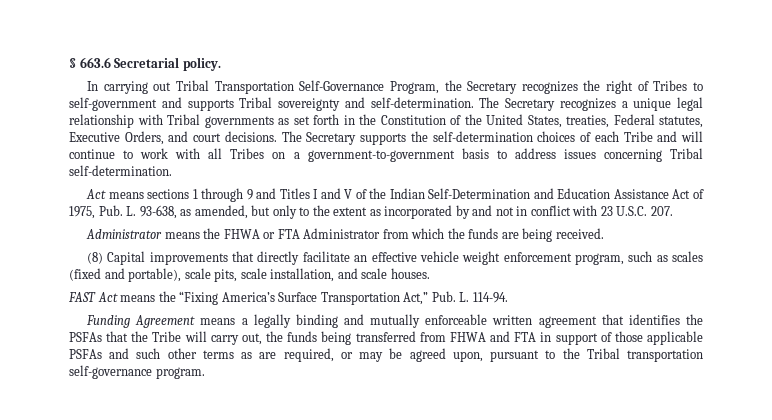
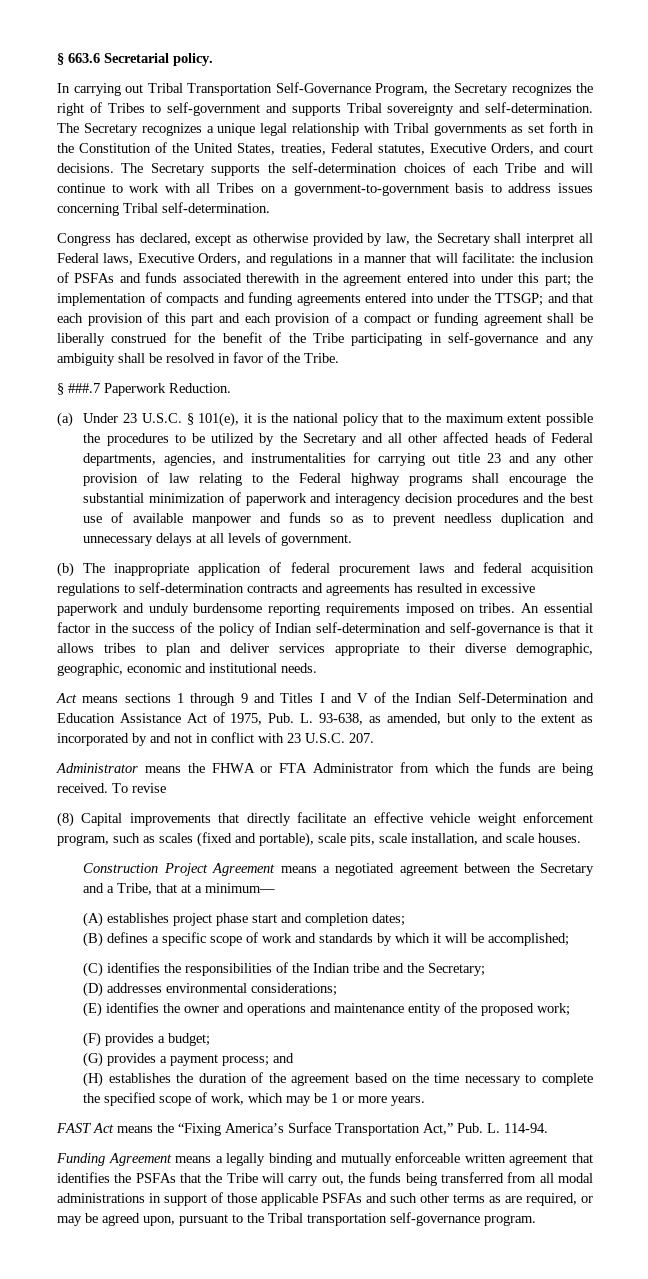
(172, 170) none -> [57,233,593,246] [57,252,594,266] [57,272,594,286] [57,292,593,306] [57,312,594,326] [57,332,594,346] [57,352,339,366] [57,383,231,396] [57,412,593,427] [83,432,593,446] [83,452,594,466] [83,472,593,486] [83,492,593,506] [83,512,595,526] [83,532,353,546] [57,562,595,577] [57,582,535,596] [57,603,594,616] [57,622,593,636] [57,643,593,656] [57,663,317,676] // Congress has declared, except as otherwise provided by law, the Secretary shall interpret all Federal laws, Executive Orders, and regulations in a manner that will facilitate: the inclusion of PSFAs and funds associated therewith in the agreement entered into under this part; the implementation of compacts and funding agreements entered into under the TTSGP; and that each provision of this part and each provision of a compact or funding agreement shall be liberally construed for the benefit of the Tribe participating in self-governance and any ambiguity shall be resolved in favor of the Tribe. // § ###.7 Paperwork Reduction. // (a) Under 23 U.S.C. § 101(e), it is the national policy that to the maximum extent possible the procedures to be utilized by the Secretary and all other affected heads of Federal departments, agencies, and instrumentalities for carrying out title 23 and any other provision of law relating to the Federal highway programs shall encourage the substantial minimization of paperwork and interagency decision procedures and the best use of available manpower and funds so as to prevent needless duplication and unnecessary delays at all levels of government. // (b) The inappropriate application of federal procurement laws and federal acquisition regulations to self-determination contracts and agreements has resulted in excessive paperwork and unduly burdensome reporting requirements imposed on tribes. An essential factor in the success of the policy of Indian self-determination and self-governance is that it allows tribes to plan and deliver services appropriate to their diverse demographic, geographic, economic and institutional needs.
(604, 233) none -> [112,783,166,793] To revise
(430, 273) none -> [83,863,595,876] [83,883,276,895] [83,912,406,927] [83,932,570,947] [83,962,486,977] [83,982,338,997] [83,1002,571,1017] [83,1032,211,1047] [83,1052,295,1067] [83,1072,593,1087] [83,1092,426,1106] // Construction Project Agreement means a negotiated agreement between the Secretary and a Tribe, that at a minimum— // (A) establishes project phase start and completion dates; // (B) defines a specific scope of work and standards by which it will be accomplished; // (C) identifies the responsibilities of the Indian tribe and the Secretary; // (D) addresses environmental considerations; // (E) identifies the owner and operations and maintenance entity of the proposed work; // (F) provides a budget; // (G) provides a payment process; and // (H) establishes the duration of the agreement based on the time necessary to complete the specified scope of work, which may be 1 or more years.
[449,331,537,342] FHWA and FTA -> [539,1173,593,1183] [57,1193,145,1203] all modal administrations

